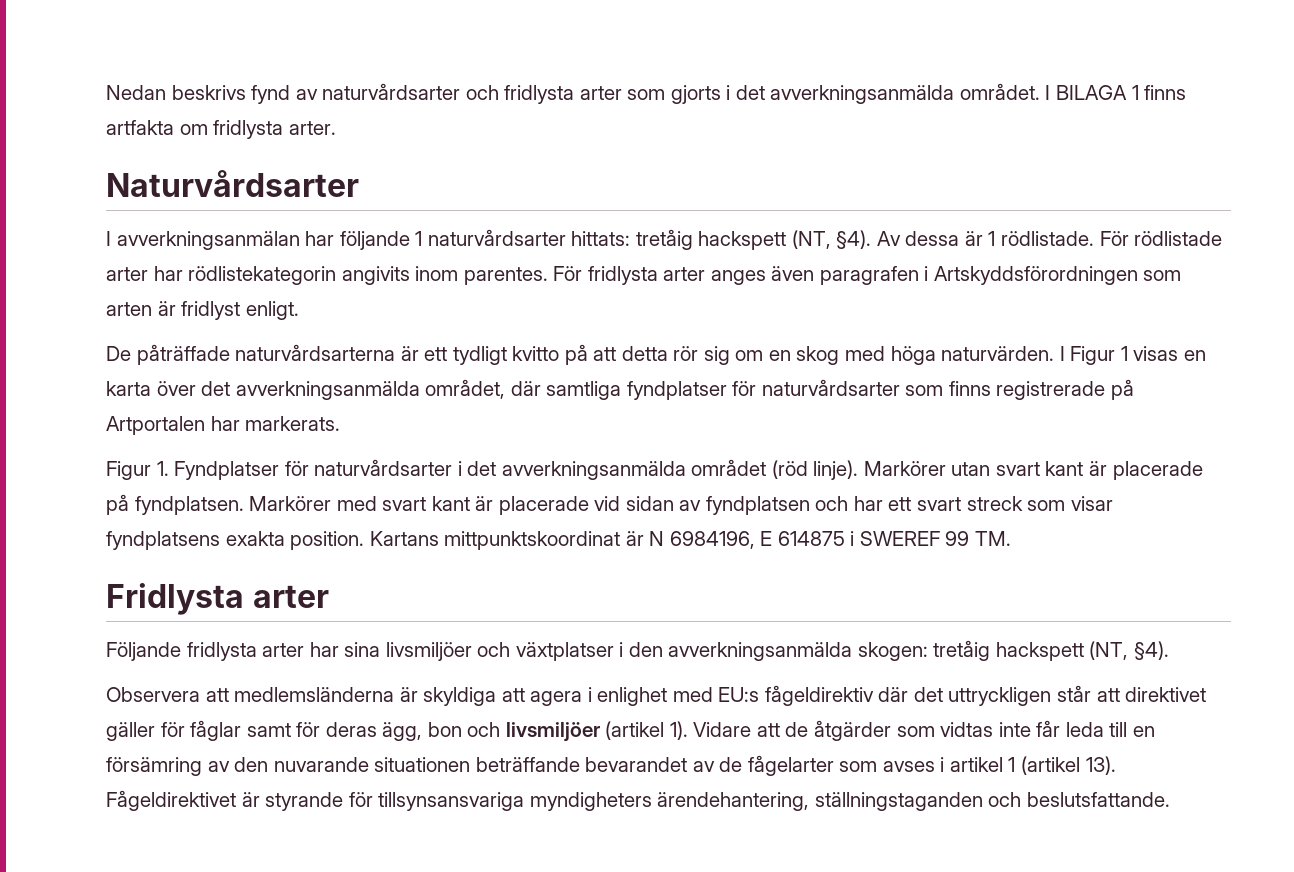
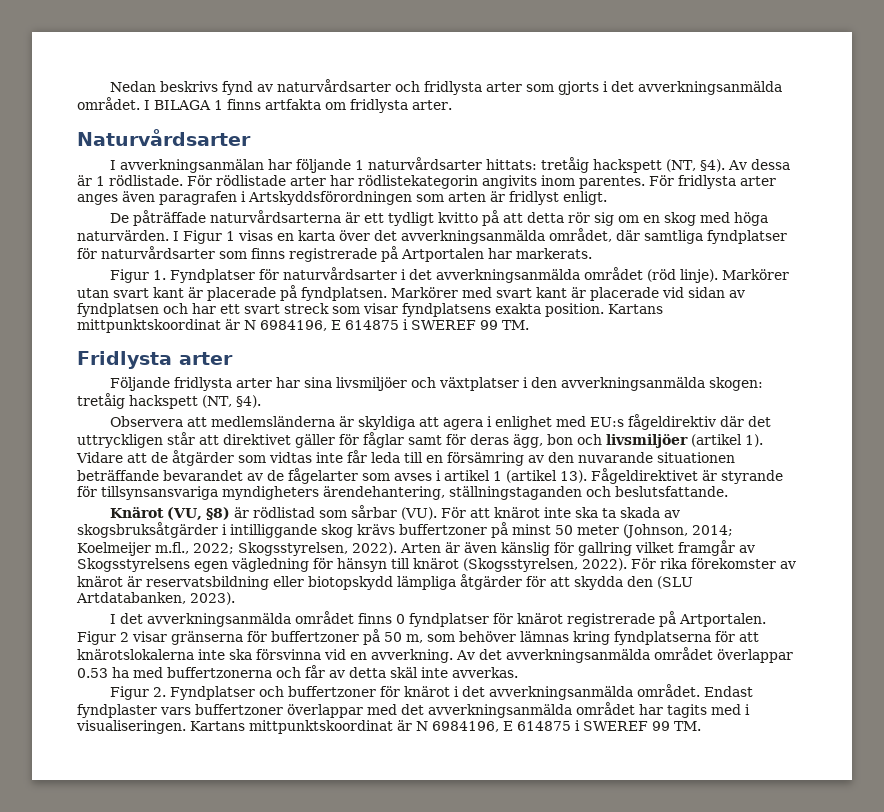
(1170, 799) none -> [109,505,680,520] [77,522,733,538] [77,540,755,556] [77,558,796,572] [77,574,693,590] [76,592,235,605] [109,611,766,627] [77,629,759,645] [77,647,793,663] [77,665,518,678] [109,684,753,700] [77,702,750,718] [76,720,701,734] // Knärot (VU, §8) är rödlistad som sårbar (VU). För att knärot inte ska ta skada av skogsbruksåtgärder i intilliggande skog krävs buffertzoner på minst 50 meter (Johnson, 2014; Koelmeijer m.fl., 2022; Skogsstyrelsen, 2022). Arten är även känslig för gallring vilket framgår av Skogsstyrelsens egen vägledning för hänsyn till knärot (Skogsstyrelsen, 2022). För rika förekomster av knärot är reservatsbildning eller biotopskydd lämpliga åtgärder för att skydda den (SLU Artdatabanken, 2023). // I det avverkningsanmälda området finns 0 fyndplatser för knärot registrerade på Artportalen. Figur 2 visar gränserna för buffertzoner på 50 m, som behöver lämnas kring fyndplatserna för att knärotslokalerna inte ska försvinna vid en avverkning. Av det avverkningsanmälda området överlappar 0.53 ha med buffertzonerna och får av detta skäl inte avverkas. // Figur 2. Fyndplatser och buffertzoner för knärot i det avverkningsanmälda området. Endast fyndplaster vars buffertzoner överlappar med det avverkningsanmälda området har tagits med i visualiseringen. Kartans mittpunktskoordinat är N 6984196, E 614875 i SWEREF 99 TM.

